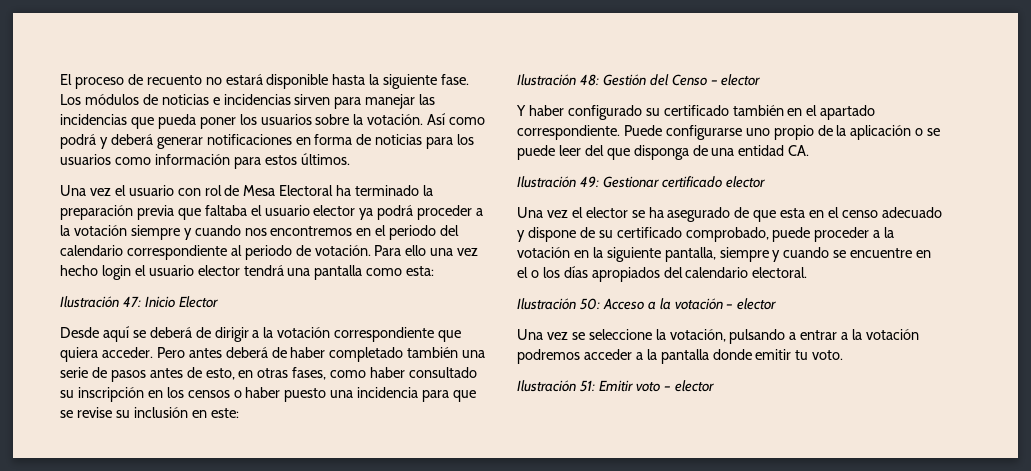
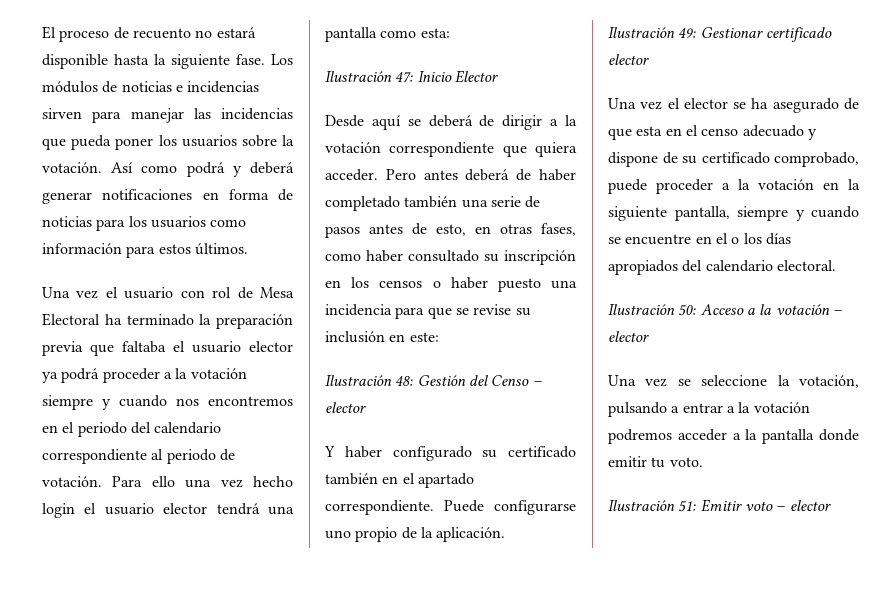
[850,125,941,140] [517,145,810,160] aplicación o se puede leer del que disponga de una entidad CA. -> [436,527,506,542] aplicación.

